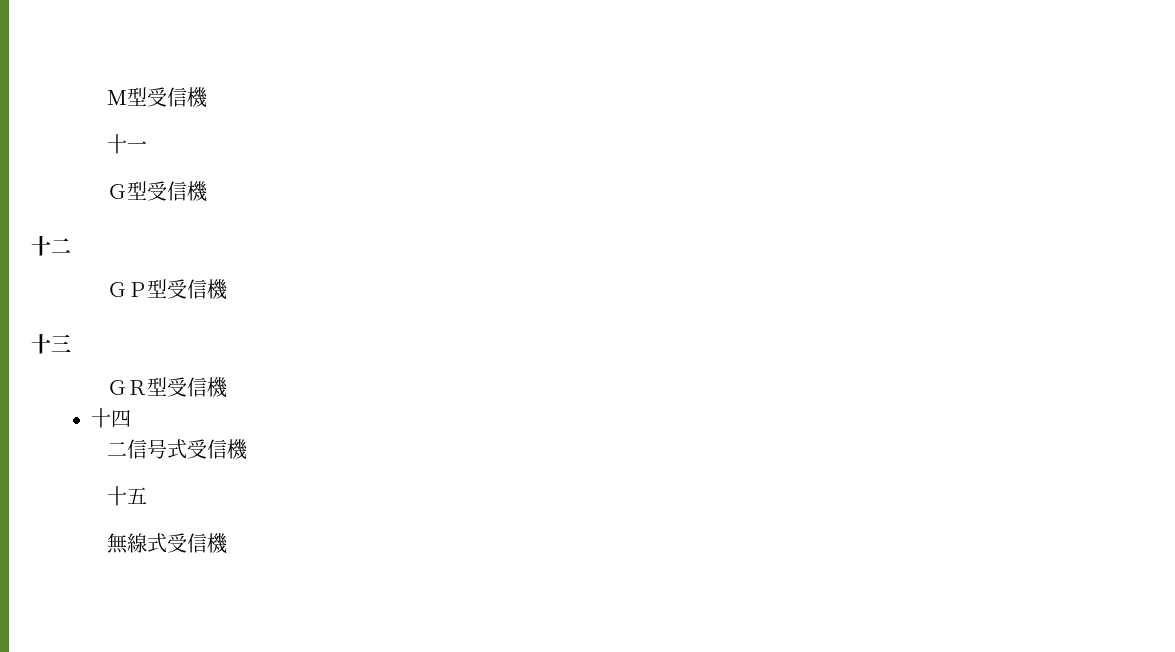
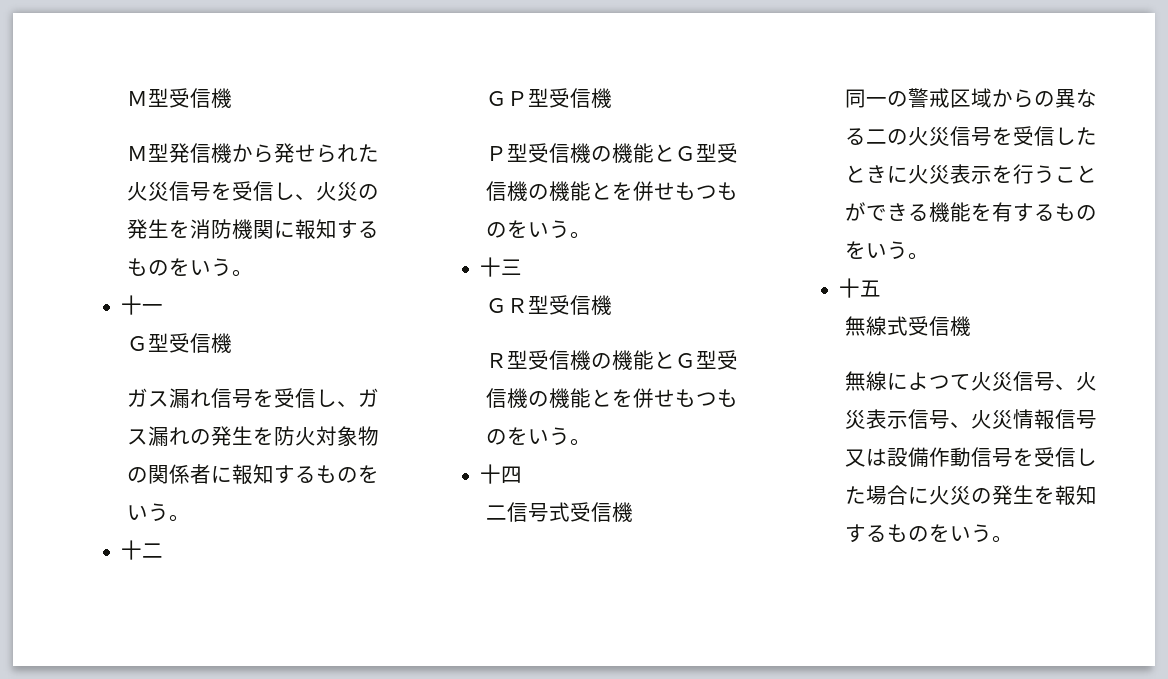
[106,134,147,154] [106,181,208,202] [31,236,71,256] [106,279,228,300] [31,334,71,354] [106,377,228,398] 十一 // Ｇ型受信機 // 十二 // ＧＰ型受信機 // 十三 // ＧＲ型受信機 -> [126,143,379,163] [126,181,379,201] [126,219,379,240] [126,258,253,277] [121,295,164,315] [126,333,232,353] [126,388,379,408] [126,426,379,446] [126,464,379,485] [126,503,190,522] [121,540,164,560] [485,88,612,108] [485,143,738,163] [485,181,738,201] [485,220,591,239] [480,257,523,277] [485,295,612,315] [485,350,738,370] [485,388,738,408] [485,427,591,446] Ｍ型発信機から発せられた火災信号を受信し、火災の発生を消防機関に報知するものをいう。 // 十一 // Ｇ型受信機 // ガス漏れ信号を受信し、ガス漏れの発生を防火対象物の関係者に報知するものをいう。 // 十二 // ＧＰ型受信機 // Ｐ型受信機の機能とＧ型受信機の機能とを併せもつものをいう。 // 十三 // ＧＲ型受信機 // Ｒ型受信機の機能とＧ型受信機の機能とを併せもつものをいう。
[106,486,147,506] [106,533,228,554] 十五 // 無線式受信機 -> [844,88,1097,108] [844,126,1097,146] [844,164,1097,184] [844,202,1097,222] [844,241,929,260] [839,278,882,298] [844,316,971,336] [844,371,1097,391] [844,409,1097,430] [844,447,1097,468] [844,485,1097,506] [844,524,1013,543] 同一の警戒区域からの異なる二の火災信号を受信したときに火災表示を行うことができる機能を有するものをいう。 // 十五 // 無線式受信機 // 無線によつて火災信号、火災表示信号、火災情報信号又は設備作動信号を受信した場合に火災の発生を報知するものをいう。

